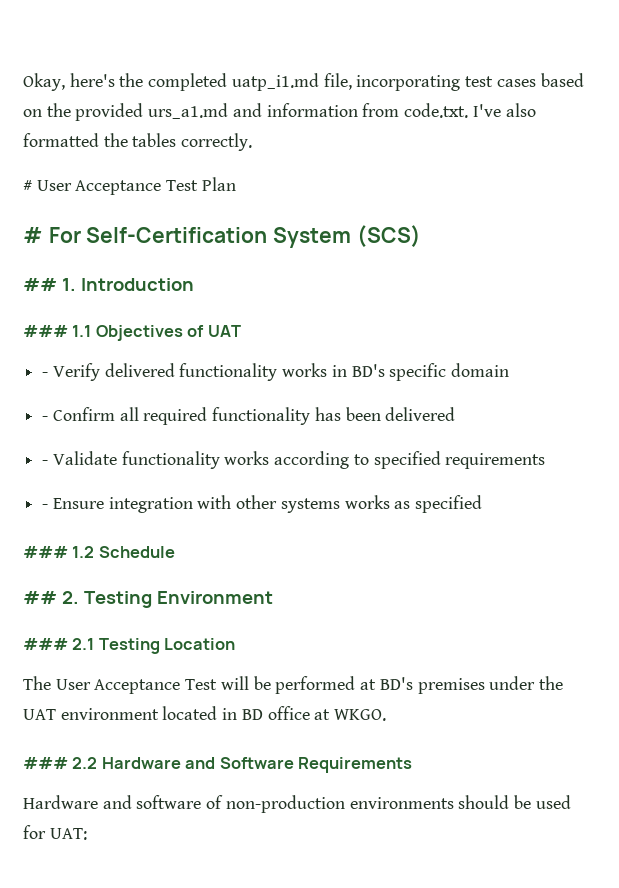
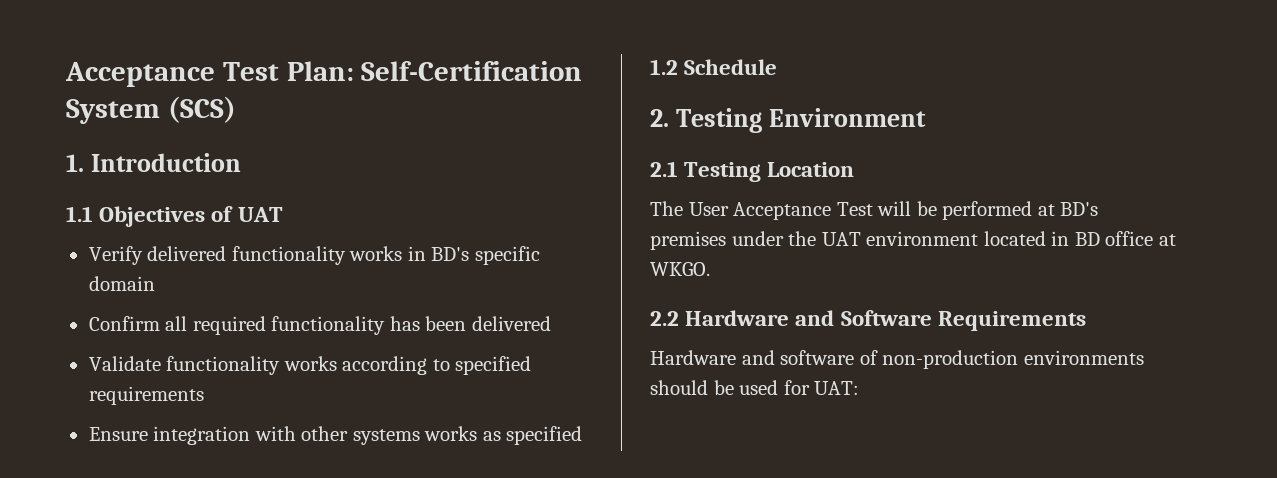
[23,73,584,91] [23,103,536,121] [23,133,253,151] [23,177,236,195] [23,227,81,243] Okay, here's the completed uatp_i1.md file, incorporating test cases based on the provided urs_a1.md and information from code.txt. I've also formatted the tables correctly. // # User Acceptance Test Plan // # For -> [65,61,354,87] Acceptance Test Plan:
[23,278,57,291] ## -> (236, 109) none
[23,325,68,337] ### -> (241, 162) none
[42,372,49,377] - -> (283, 214) none
[42,416,49,421] - -> (155, 283) none
[42,460,49,465] - -> (551, 323) none
[42,504,49,509] - -> (204, 395) none
[23,546,68,558] ### -> (583, 435) none
[23,591,57,604] ## -> (778, 67) none
[23,638,68,650] ### -> (926, 117) none
[23,757,68,769] ### -> (710, 269) none

